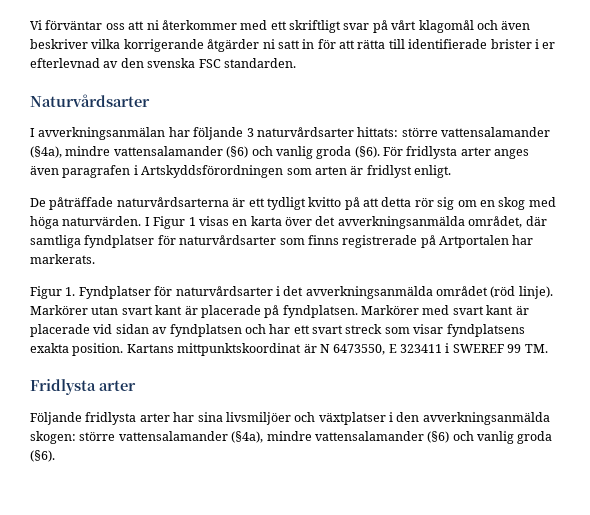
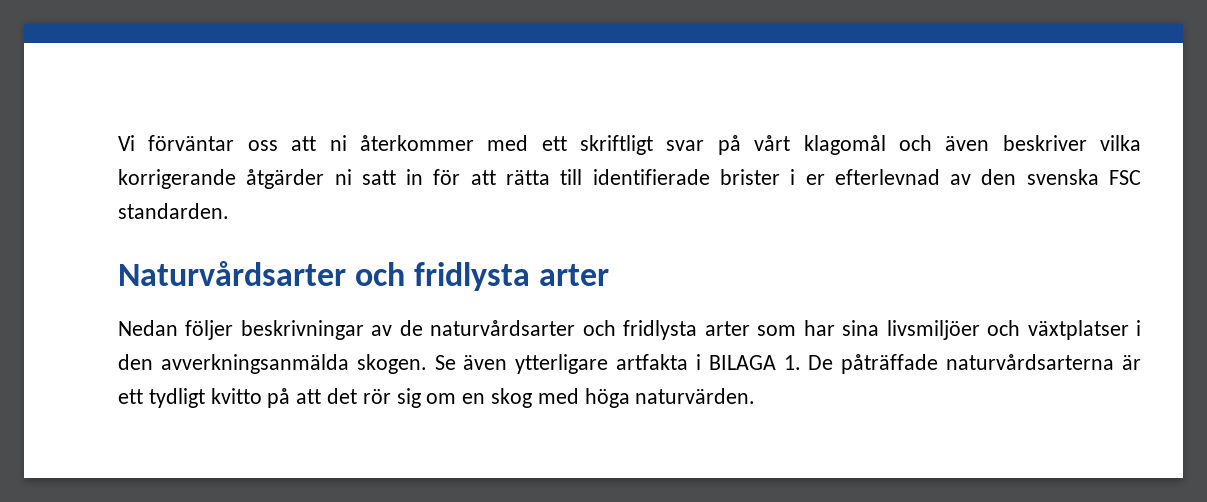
[30,127,550,140] [30,146,530,159] [30,165,451,178] // I avverkningsanmälan har följande 3 naturvårdsarter hittats: större vattensalamander (§4a), mindre vattensalamander (§6) och vanlig groda (§6). För fridlysta arter anges även paragrafen i Artskyddsförordningen som arten är fridlyst enligt. // -> [355,262,610,291] [118,320,1141,340] [118,354,801,374] och fridlysta arter // Nedan följer beskrivningar av de naturvårdsarter och fridlysta arter som har sina livsmiljöer och växtplatser i den avverkningsanmälda skogen. Se även ytterligare artfakta i BILAGA 1.
[381,197,412,207] detta -> [327,388,358,404] det
[144,216,547,229] [30,235,534,248] [30,254,95,264] [30,286,553,299] [30,305,529,318] [30,324,525,337] [30,343,548,356] [30,379,136,395] [30,412,550,425] [30,431,553,444] [30,450,55,462] I Figur 1 visas en karta över det avverkningsanmälda området, där samtliga fyndplatser för naturvårdsarter som finns registrerade på Artportalen har markerats. // Figur 1. Fyndplatser för naturvårdsarter i det avverkningsanmälda området (röd linje). Markörer utan svart kant är placerade på fyndplatsen. Markörer med svart kant är placerade vid sidan av fyndplatsen och har ett svart streck som visar fyndplatsens exakta position. Kartans mittpunktskoordinat är N 6473550, E 323411 i SWEREF 99 TM. // Fridlysta arter // Följande fridlysta arter har sina livsmiljöer och växtplatser i den avverkningsanmälda skogen: större vattensalamander (§4a), mindre vattensalamander (§6) och vanlig groda (§6). -> (756, 396) none

